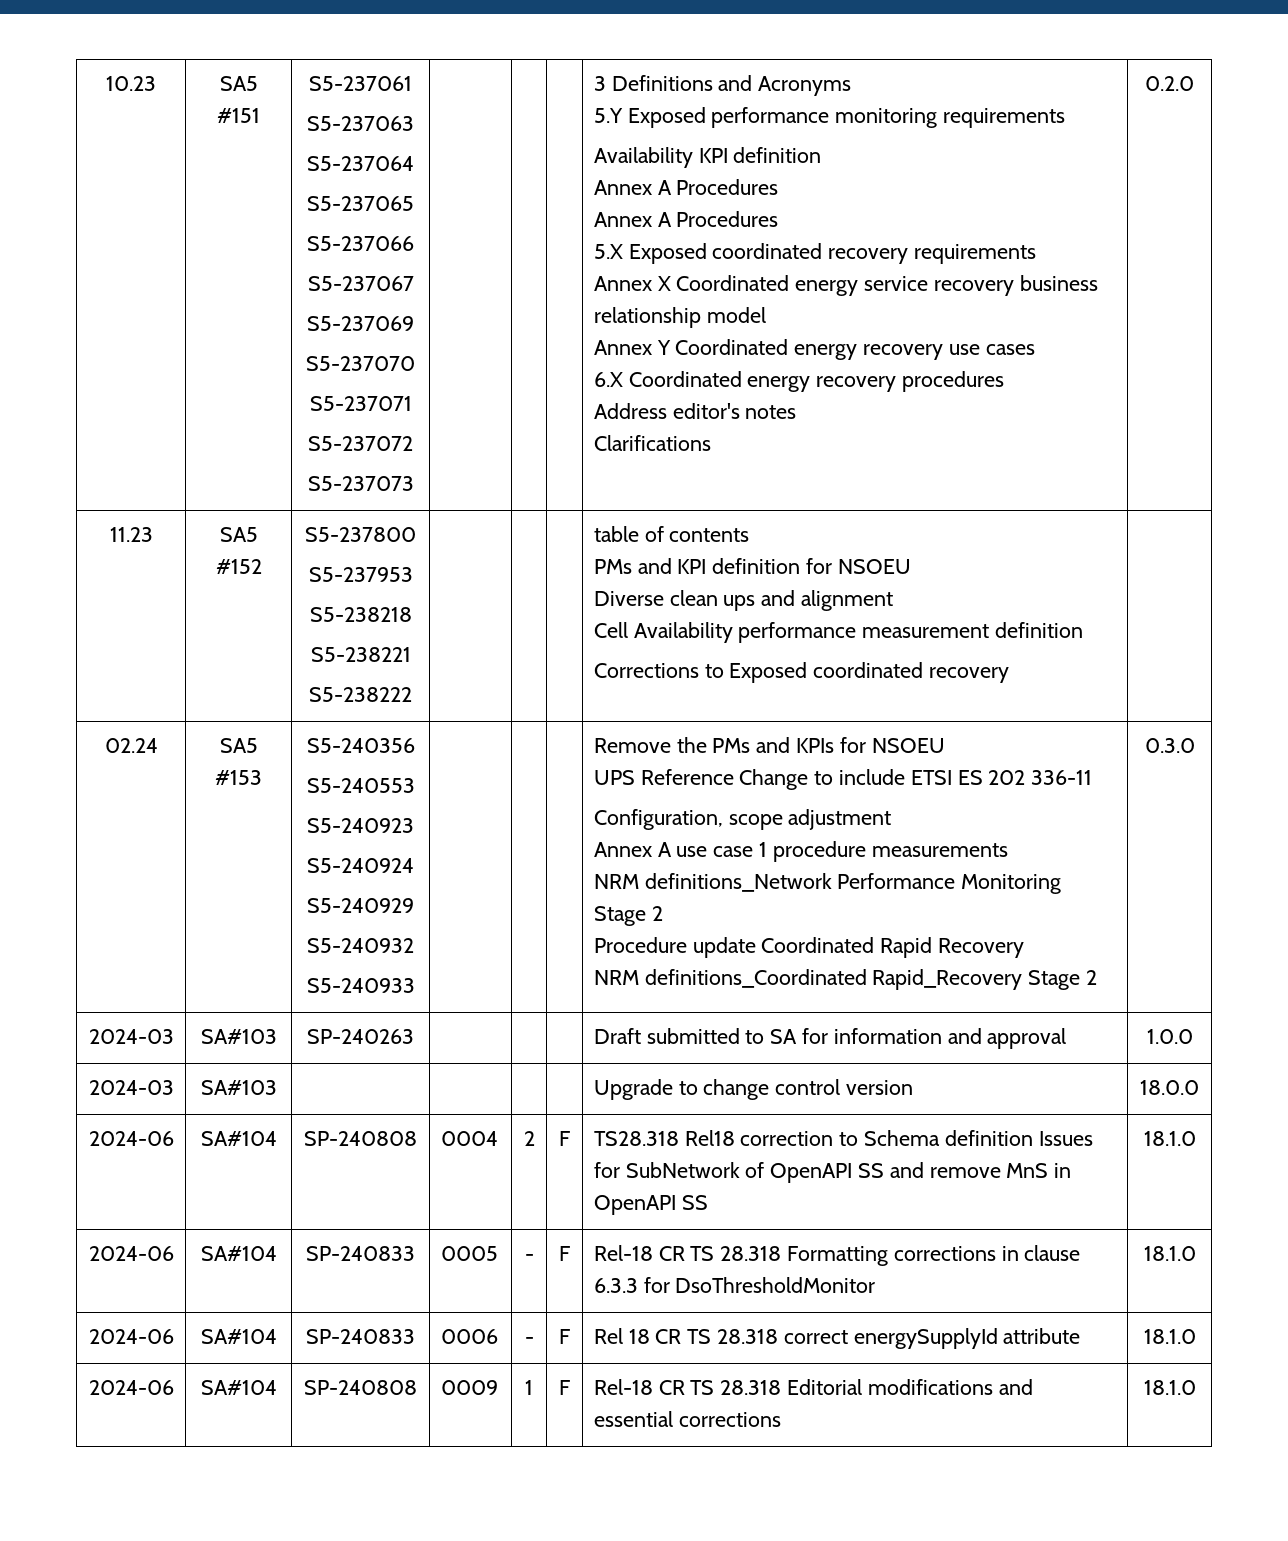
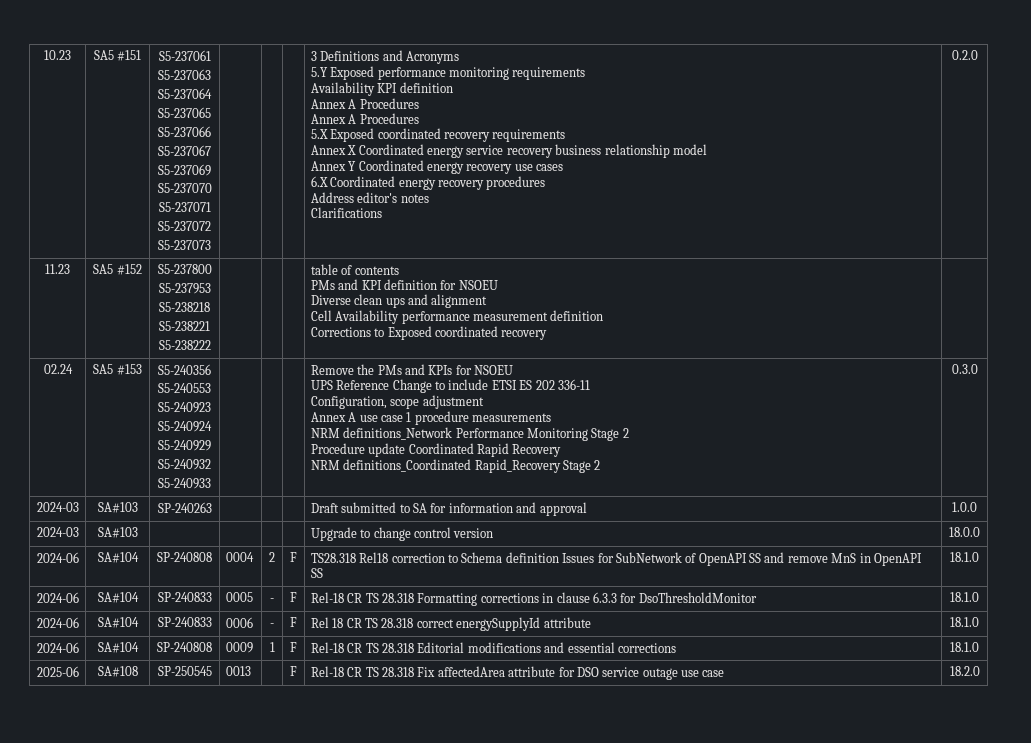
(1196, 1387) none -> [36,666,79,677] [97,666,138,677] [157,666,212,676] [225,666,251,676] [290,666,297,676] [310,666,725,680] [949,666,980,676] // 2025-06 | SA#108 | SP-250545 | 0013 | | F | Rel-18 CR TS 28.318 Fix affectedArea attribute for DSO service outage use case | 18.2.0

